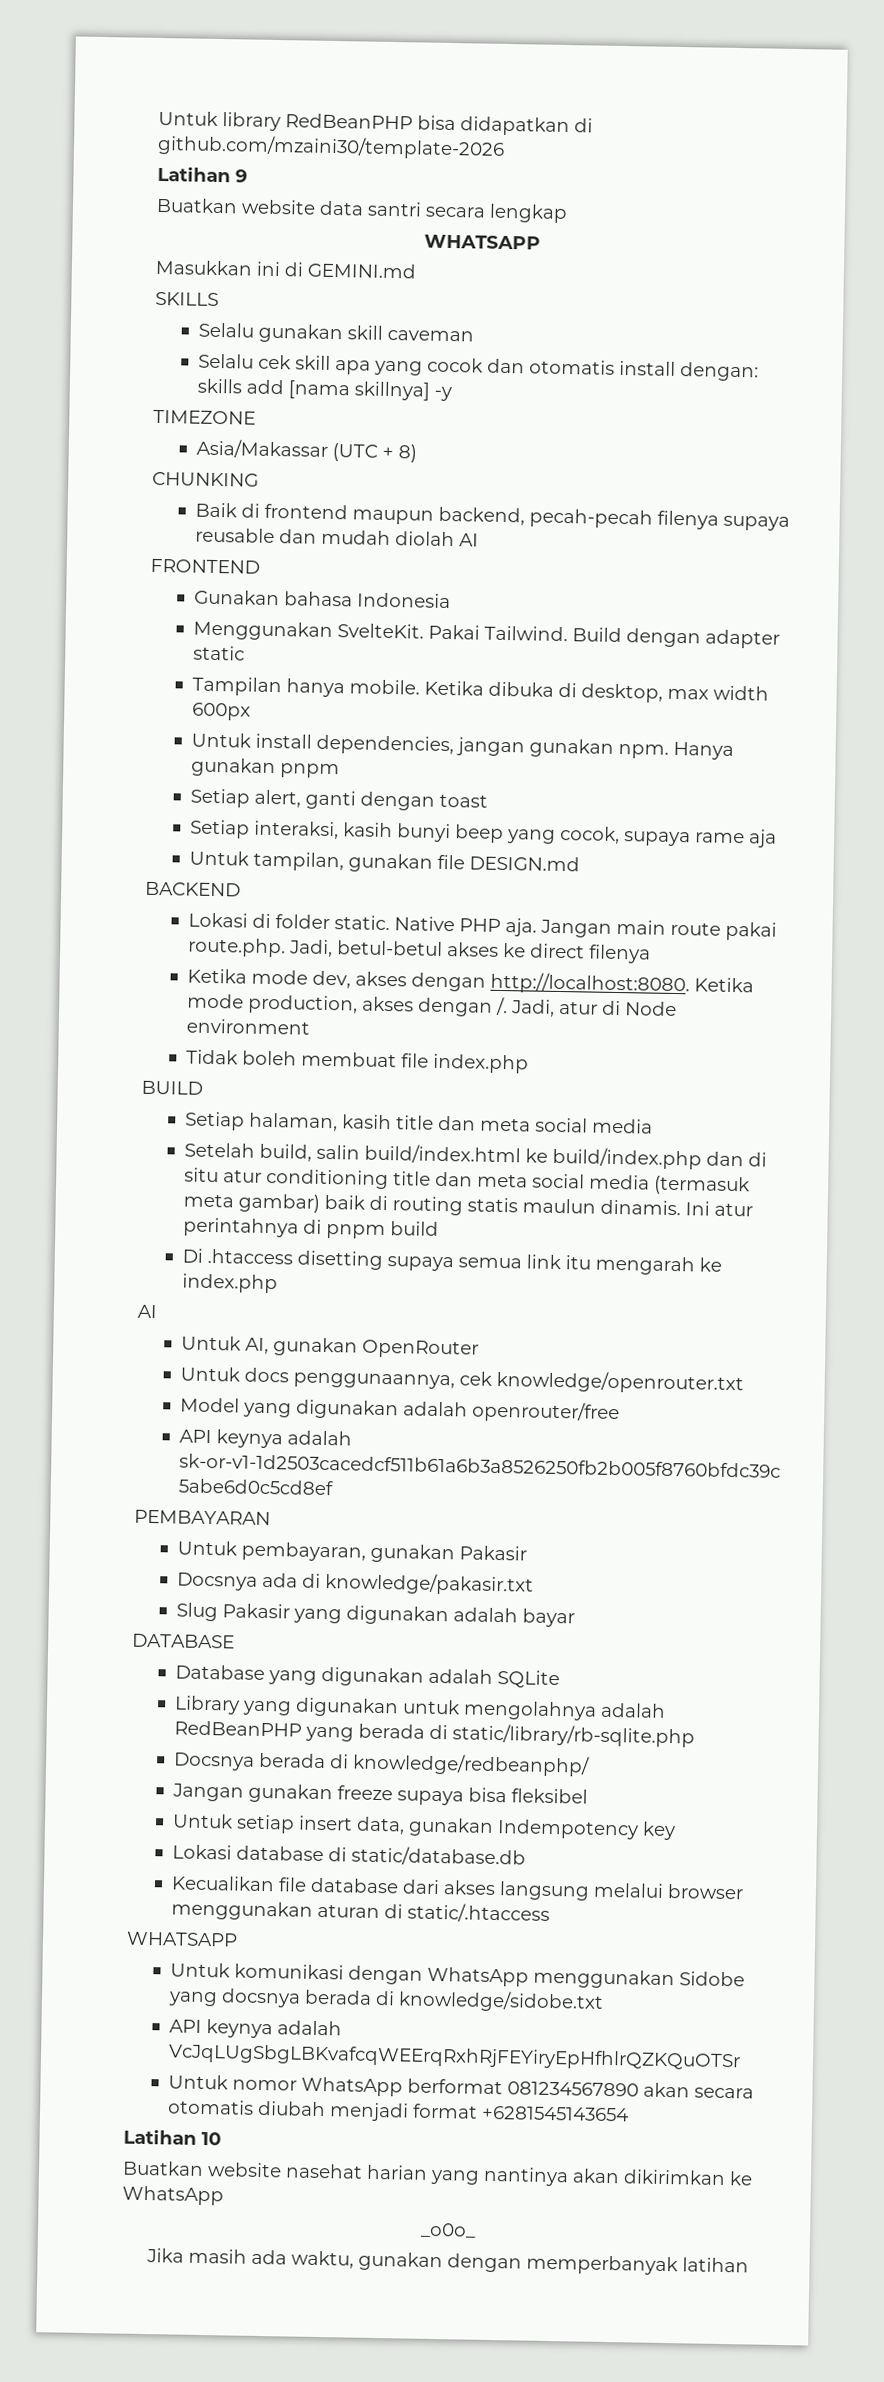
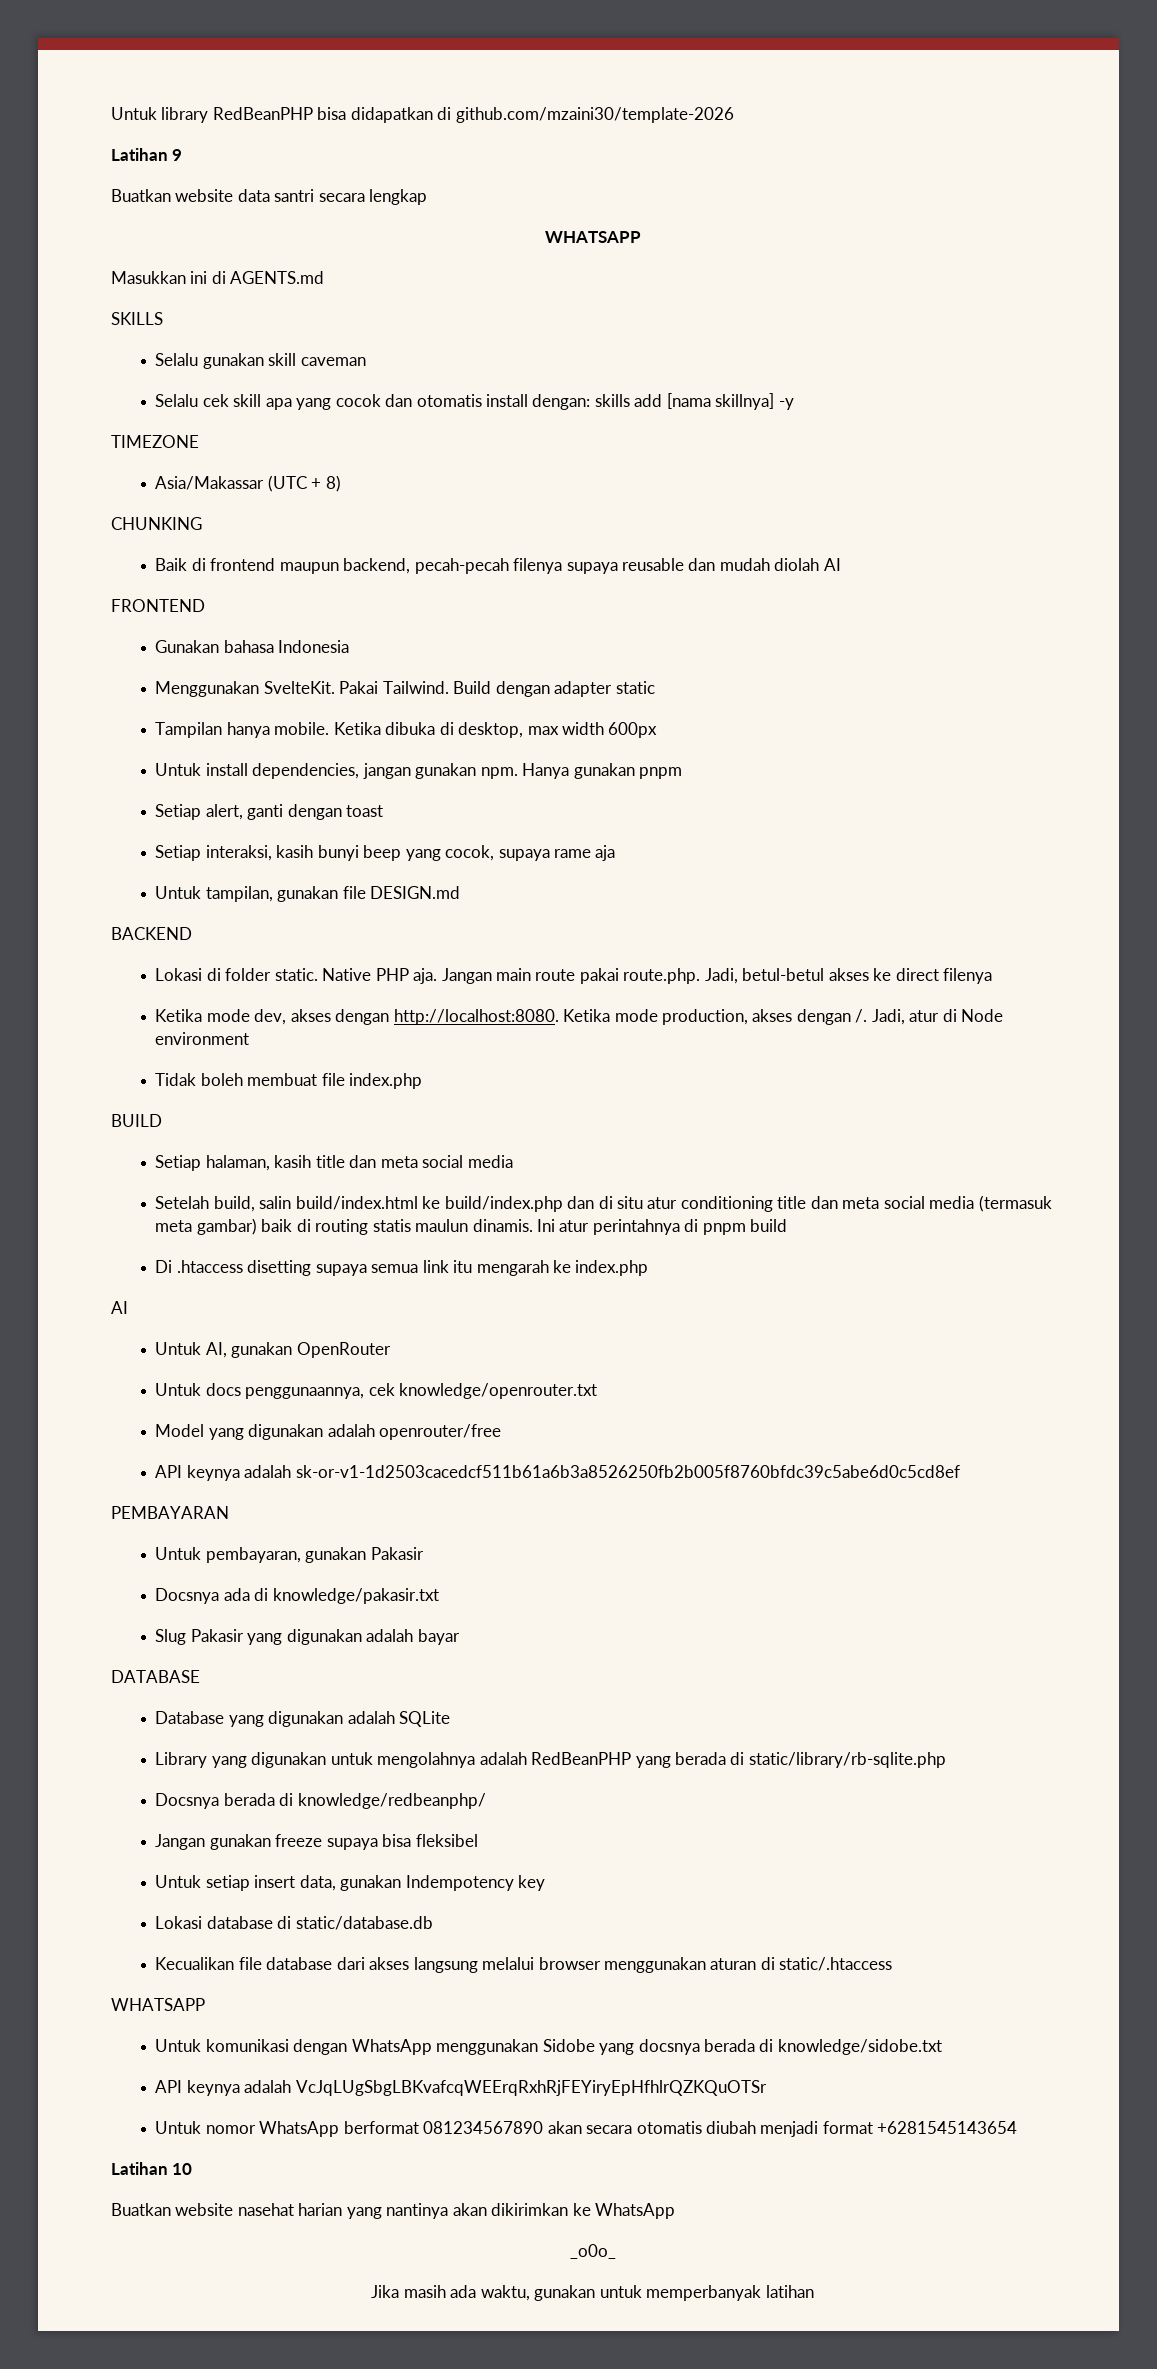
[307,262,417,279] GEMINI.md -> [230,271,325,284] AGENTS.md
[446,2253,522,2273] dengan -> [599,2285,642,2298] untuk

